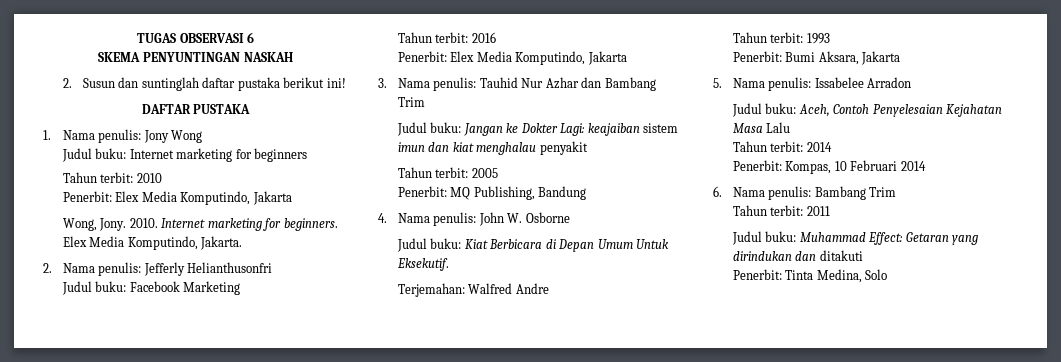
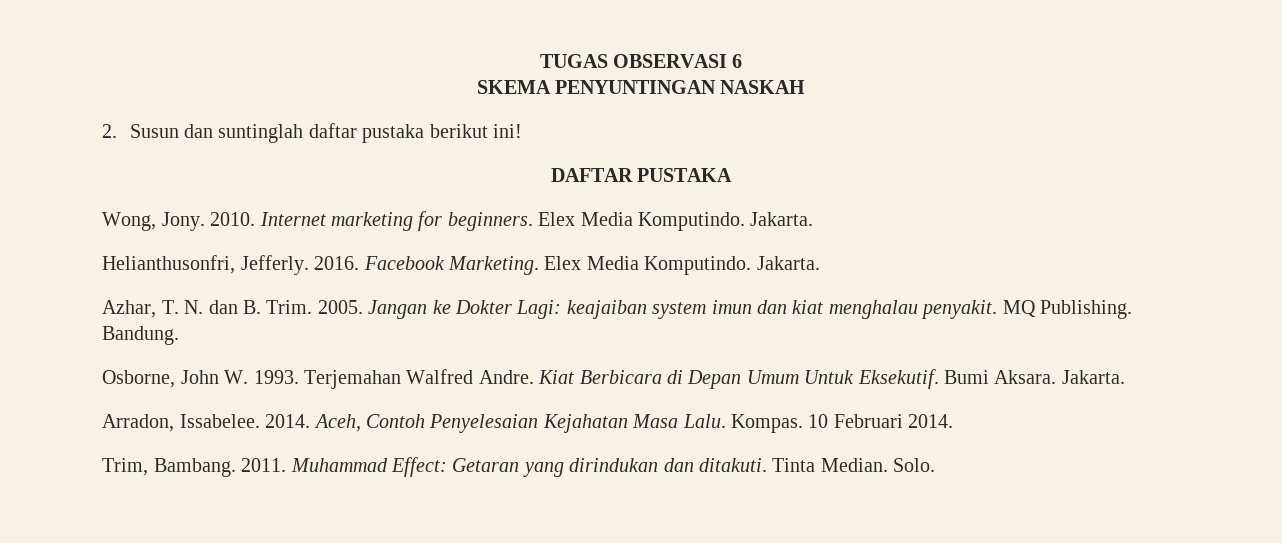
[43,129,203,143] [61,148,308,162] [62,172,162,183] [62,191,292,205] // 1. Nama penulis: Jony Wong // Judul buku: Internet marketing for beginners // Tahun terbit: 2010 // Penerbit: Elex Media Komputindo, Jakarta -> (733, 175) none
[127,236,243,250] [43,262,273,276] [61,281,241,295] [397,32,496,43] [397,51,627,65] [378,77,656,91] [397,97,425,107] [396,122,462,136] Komputindo, Jakarta. // 2. Nama penulis: Jefferly Helianthusonfri // Judul buku: Facebook Marketing // Tahun terbit: 2016 // Penerbit: Elex Media Komputindo, Jakarta // 3. Nama penulis: Tauhid Nur Azhar dan Bambang Trim // Judul buku: -> [637,212,814,231] [102,255,820,275] [102,300,363,318] Komputindo. Jakarta. // Helianthusonfri, Jefferly. 2016. Facebook Marketing. Elex Media Komputindo. Jakarta. // Azhar, T. N. dan B. Trim. 2005.
[643,123,679,133] sistem -> [652,302,707,319] system
[539,141,588,155] [397,167,498,178] [397,186,587,200] [378,212,570,226] [396,238,462,252] penyakit // Tahun terbit: 2005 // Penerbit: MQ Publishing, Bandung // 4. Nama penulis: John W. Osborne // Judul buku: -> [921,300,1132,319] [102,326,180,345] [102,369,534,389] penyakit. MQ Publishing. Bandung. // Osborne, John W. 1993. Terjemahan Walfred Andre.
[397,283,549,297] [732,32,830,44] [732,51,901,65] [713,77,912,91] [731,103,797,117] // Terjemahan: Walfred Andre // Tahun terbit: 1993 // Penerbit: Bumi Aksara, Jakarta // 5. Nama penulis: Issabelee Arradon // Judul buku: -> [943,370,1125,384] [102,414,311,432] Bumi Aksara. Jakarta. // Arradon, Issabelee. 2014.
[766,122,791,133] [732,141,832,152] [732,160,926,174] [713,186,897,200] [732,205,830,216] [731,231,797,245] Lalu // Tahun terbit: 2014 // Penerbit: Kompas, 10 Februari 2014 // 6. Nama penulis: Bambang Trim // Tahun terbit: 2011 // Judul buku: -> [682,414,954,433] [102,458,287,477] Lalu. Kompas. 10 Februari 2014. // Trim, Bambang. 2011.
[819,250,863,261] [732,269,888,283] ditakuti // Penerbit: Tinta Medina, Solo -> [698,458,936,472] ditakuti. Tinta Median. Solo.

